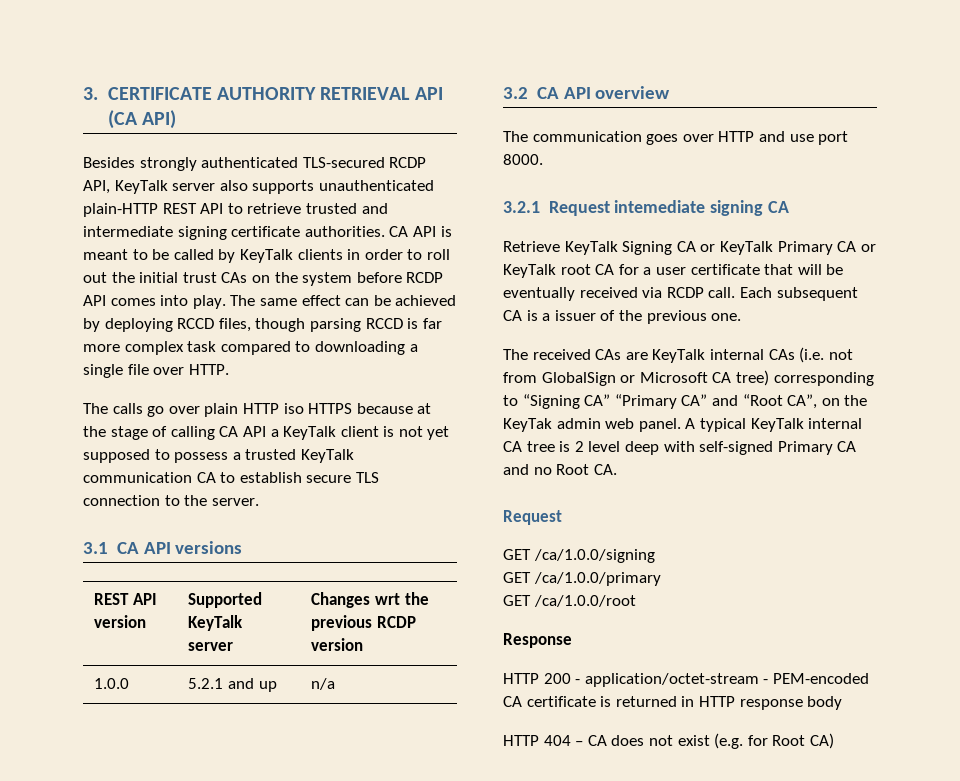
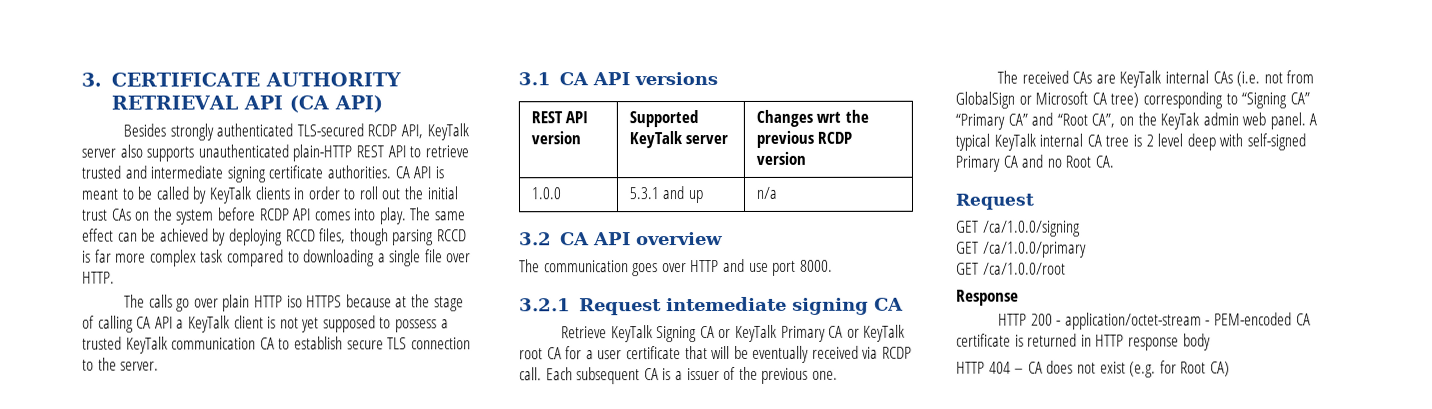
[188,678,224,689] 5.2.1 -> [628,187,659,200] 5.3.1

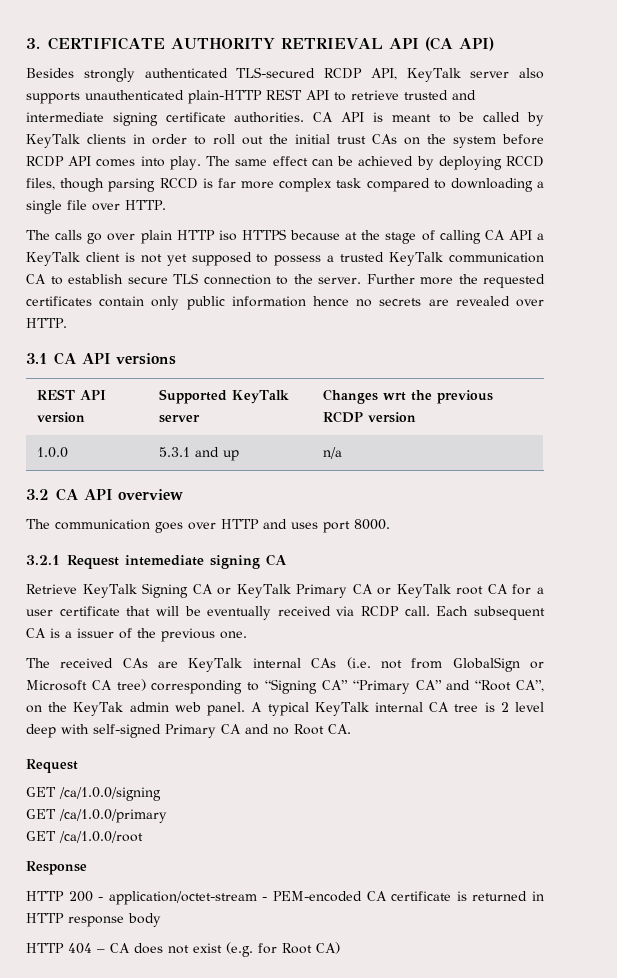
(160, 366) none -> [366,274,545,288] [26,296,544,310] [26,318,67,328] Further more the requested certificates contain only public information hence no secrets are revealed over HTTP.
[748,262,769,272] use -> [291,522,318,529] uses

